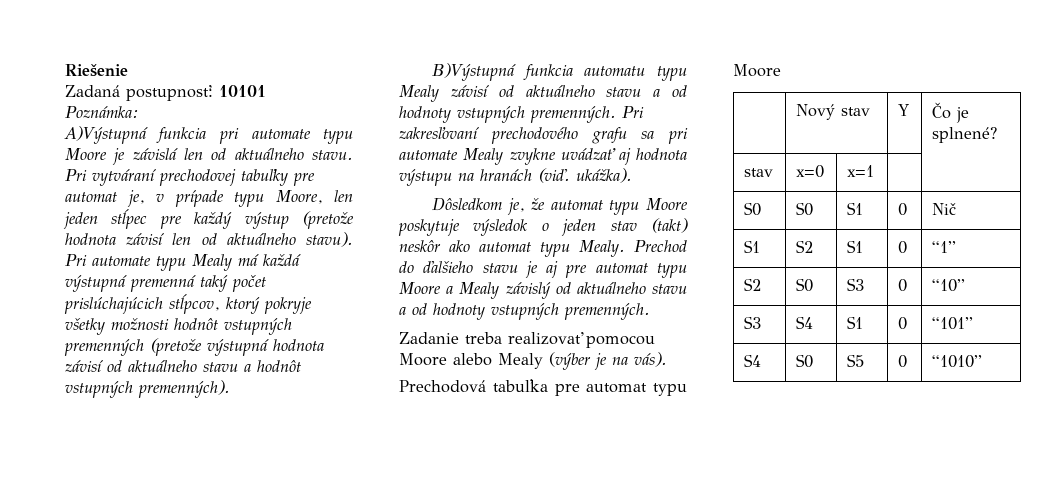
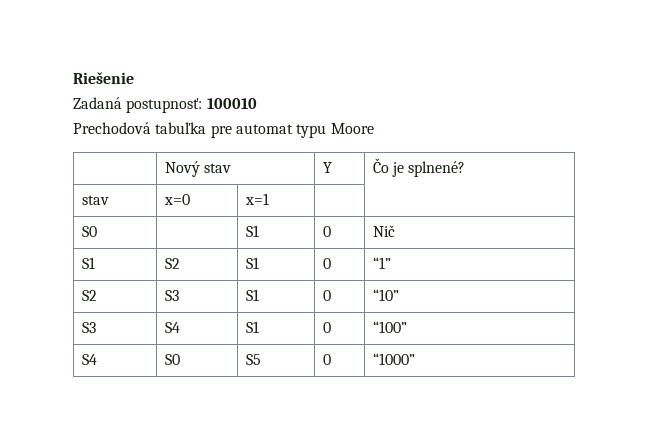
[219,85,266,97] [65,106,139,118] [64,126,353,144] [65,148,353,165] [65,169,315,186] [65,190,353,207] [63,209,354,229] [65,232,353,247] [65,254,301,271] [65,275,266,292] [64,294,312,314] [65,318,292,335] [64,338,324,356] [65,360,301,372] [65,380,230,398] [432,63,687,81] [399,85,687,102] [399,106,644,123] [399,127,688,144] [399,148,687,165] [399,168,632,186] [432,197,688,215] [398,218,688,236] [399,240,687,257] [399,261,687,278] [399,282,687,299] [399,303,650,320] [399,332,655,348] [399,352,667,370] 10101 // Poznámka: // A)Výstupná funkcia pri automate typu Moore je závislá len od aktuálneho stavu. Pri vytváraní prechodovej tabuľky pre automat je, v prípade typu Moore, len jeden stĺpec pre každý výstup (pretože hodnota závisí len od aktuálneho stavu). Pri automate typu Mealy má každá výstupná premenná taký počet prislúchajúcich stĺpcov, ktorý pokryje všetky možnosti hodnôt vstupných premenných (pretože výstupná hodnota závisí od aktuálneho stavu a hodnôt vstupných premenných). // B)Výstupná funkcia automatu typu Mealy závisí od aktuálneho stavu a od hodnoty vstupných premenných. Pri zakresľovaní prechodového grafu sa pri automate Mealy zvykne uvádzať aj hodnota výstupu na hranách (viď. ukážka). // Dôsledkom je, že automat typu Moore poskytuje výsledok o jeden stav (takt) neskôr ako automat typu Mealy. Prechod do ďalšieho stavu je aj pre automat typu Moore a Mealy závislý od aktuálneho stavu a od hodnoty vstupných premenných. // Zadanie treba realizovať pomocou Moore alebo Mealy (výber je na vás). -> [206,98,257,109] 100010
[796,202,814,216] S0 -> (97, 231) none
[796,278,814,292] [847,278,865,291] S0 | S3 -> [164,290,179,301] [245,289,259,301] S3 | S1
[932,317,974,330] “101” -> [372,321,407,333] “100”
[932,355,983,368] “1010” -> [372,353,415,365] “1000”

